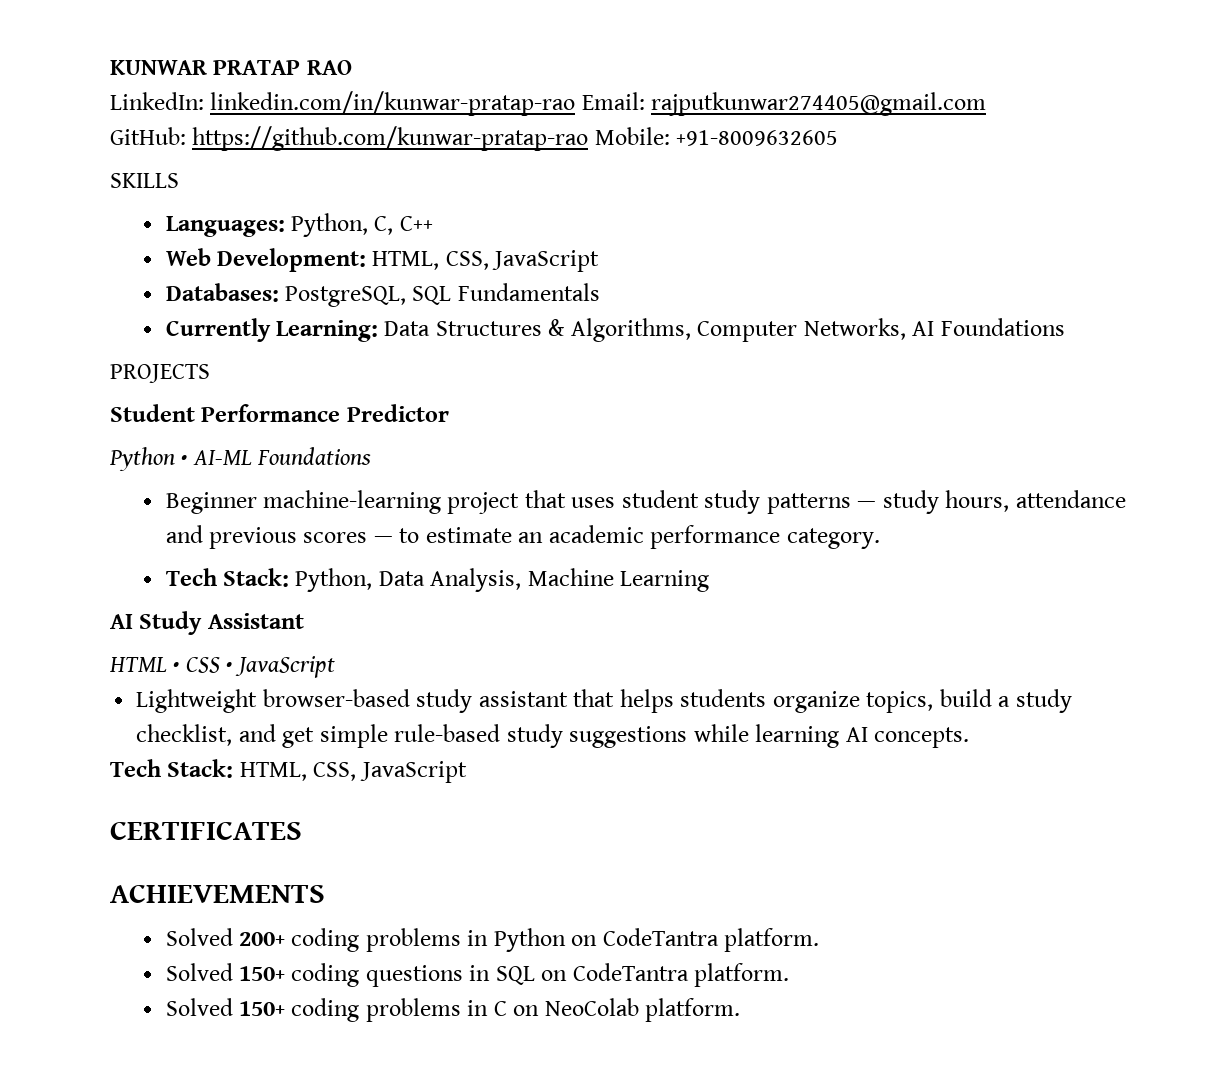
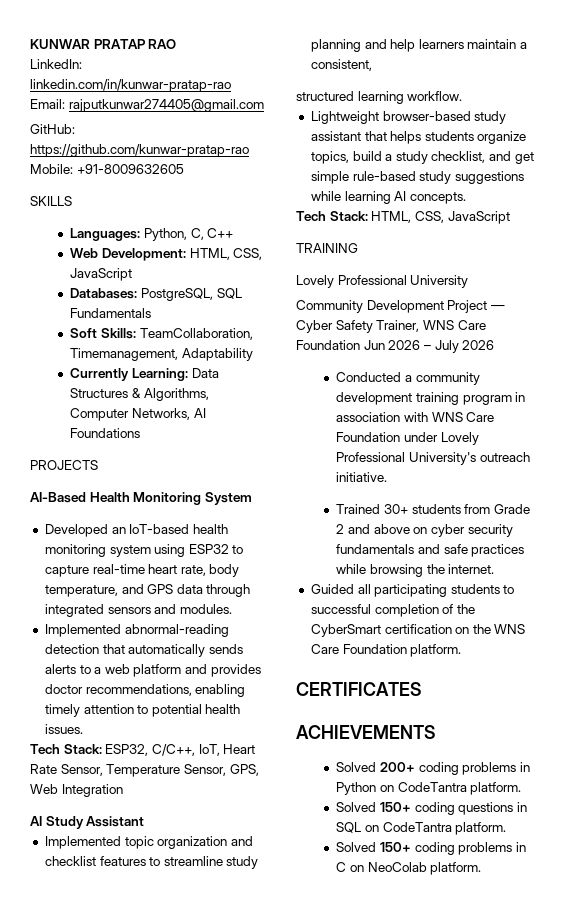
(600, 292) none -> [70,328,253,340] [70,348,253,361] // Soft Skills: TeamCollaboration, Timemanagement, Adaptability
[110,404,449,422] [109,447,372,471] [165,490,1126,514] [165,525,880,549] [165,568,710,592] [110,611,304,635] [109,656,335,678] Student Performance Predictor // Python • AI-ML Foundations // Beginner machine-learning project that uses student study patterns — study hours, attendance and previous scores — to estimate an academic performance category. // Tech Stack: Python, Data Analysis, Machine Learning // AI Study Assistant // HTML • CSS • JavaScript -> [30,492,252,505] [44,524,228,537] [44,544,244,557] [44,564,240,577] [44,584,251,597] [44,604,232,617] [44,624,229,637] [44,644,243,657] [44,664,261,677] [44,684,246,697] [44,704,241,717] [44,724,83,734] [30,744,256,756] [30,764,259,777] [30,784,123,797] [30,816,145,829] [44,836,253,849] [44,856,259,869] [310,39,528,52] [310,59,372,71] [296,91,463,104] AI-Based Health Monitoring System // Developed an IoT-based health monitoring system using ESP32 to capture real-time heart rate, body temperature, and GPS data through integrated sensors and modules. // Implemented abnormal-reading detection that automatically sends alerts to a web platform and provides doctor recommendations, enabling timely attention to potential health issues. // Tech Stack: ESP32, C/C++, IoT, Heart Rate Sensor, Temperature Sensor, GPS, Web Integration // AI Study Assistant // Implemented topic organization and checklist features to streamline study planning and help learners maintain a consistent, // structured learning workflow.
(467, 772) none -> [296,243,358,253] [296,275,469,288] [296,300,505,313] [296,320,486,333] [296,340,495,353] [336,372,480,385] [336,392,526,405] [336,412,495,422] [336,432,479,445] [336,452,530,465] [336,472,388,482] [336,504,530,514] [336,524,513,537] [336,544,525,557] [336,564,495,577] [310,584,515,597] [310,604,475,617] [310,624,526,637] [310,644,462,657] // TRAINING // Lovely Professional University // Community Development Project — Cyber Safety Trainer, WNS Care Foundation Jun 2026 – July 2026 // Conducted a community development training program in association with WNS Care Foundation under Lovely Professional University's outreach initiative. // Trained 30+ students from Grade 2 and above on cyber security fundamentals and safe practices while browsing the internet. // Guided all participating students to successful completion of the CyberSmart certification on the WNS Care Foundation platform.

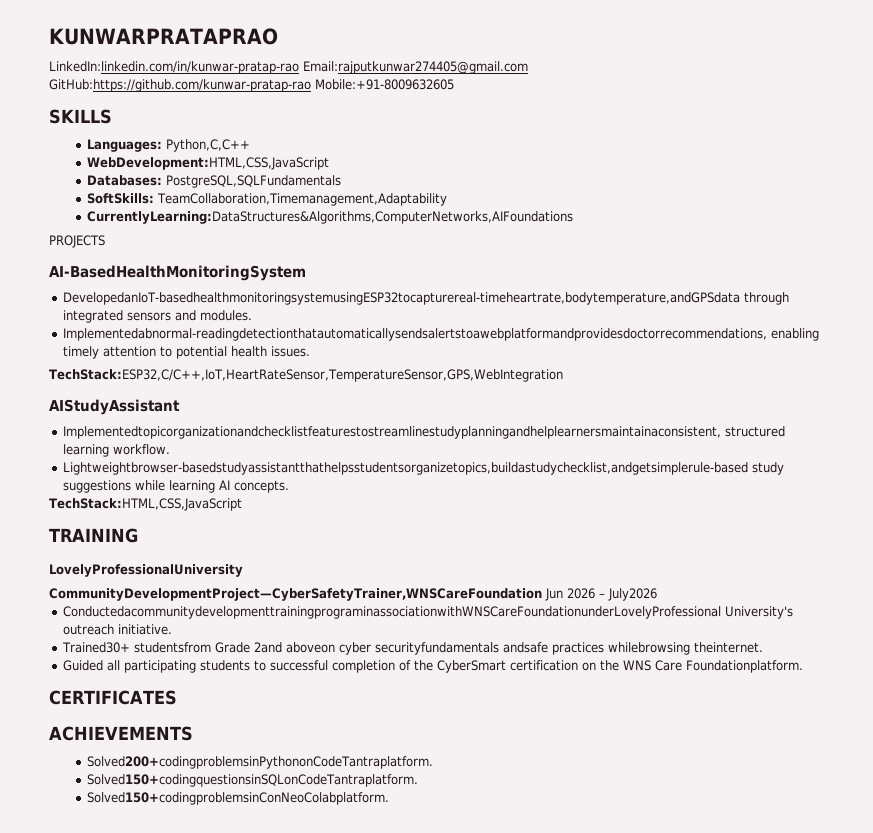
[30,39,177,49] [30,59,82,69] [30,79,231,92] [30,99,264,112] [30,124,75,134] [30,144,249,157] [30,164,184,174] [30,196,72,206] [70,228,234,241] [70,248,263,261] [70,268,133,281] [70,288,242,301] [70,308,152,318] [70,328,253,340] [70,348,253,361] [70,368,219,381] [70,388,209,401] [70,408,206,421] [70,428,141,438] [30,460,98,470] [30,492,252,505] [44,524,228,537] [44,544,244,557] [44,564,240,577] [44,584,203,597] KUNWAR PRATAP RAO // LinkedIn: linkedin.com/in/kunwar-pratap-rao Email: rajputkunwar274405@gmail.com // GitHub: https://github.com/kunwar-pratap-rao Mobile: +91-8009632605 // SKILLS // Languages: Python, C, C++ // Web Development: HTML, CSS, JavaScript // Databases: PostgreSQL, SQL Fundamentals // Soft Skills: TeamCollaboration, Timemanagement, Adaptability // Currently Learning: Data Structures & Algorithms, Computer Networks, AI Foundations // PROJECTS // AI-Based Health Monitoring System // Developed an IoT-based health monitoring system using ESP32 to capture real-time heart rate, body temperature, and GPS data -> [49,28,278,45] [49,61,528,74] [49,79,454,92] [49,109,112,124] [87,139,251,152] [87,157,330,170] [87,175,342,188] [87,193,448,206] [87,211,574,224] [49,235,105,248] [49,265,306,281] [63,292,741,305] KUNWARPRATAPRAO // LinkedIn:linkedin.com/in/kunwar-pratap-rao Email:rajputkunwar274405@gmail.com // GitHub:https://github.com/kunwar-pratap-rao Mobile:+91-8009632605 // SKILLS // Languages: Python,C,C++ // WebDevelopment:HTML,CSS,JavaScript // Databases: PostgreSQL,SQLFundamentals // SoftSkills: TeamCollaboration,Timemanagement,Adaptability // CurrentlyLearning:DataStructures&Algorithms,ComputerNetworks,AIFoundations // PROJECTS // AI-BasedHealthMonitoringSystem // DevelopedanIoT-basedhealthmonitoringsystemusingESP32tocapturereal-timeheartrate,bodytemperature,andGPSdata
[44,624,229,637] [44,644,243,657] [44,664,261,677] [44,684,192,696] Implemented abnormal-reading detection that automatically sends alerts to a web platform and provides doctor recommendations, -> [63,328,768,341] Implementedabnormal-readingdetectionthatautomaticallysendsalertstoawebplatformandprovidesdoctorrecommendations,
[30,744,256,756] [30,764,259,777] [30,784,123,797] [30,816,145,829] [44,836,253,849] [44,856,259,869] [310,39,528,52] [310,59,372,71] [296,91,463,104] [310,111,507,124] [310,131,527,144] [310,151,534,164] [310,171,416,184] Tech Stack: ESP32, C/C++, IoT, Heart Rate Sensor, Temperature Sensor, GPS, Web Integration // AI Study Assistant // Implemented topic organization and checklist features to streamline study planning and help learners maintain a consistent, // structured learning workflow. // Lightweight browser-based study assistant that helps students organize topics, build a study checklist, and get simple rule-based -> [49,369,563,382] [49,399,180,415] [63,426,786,439] [63,444,171,457] [63,462,749,475] TechStack:ESP32,C/C++,IoT,HeartRateSensor,TemperatureSensor,GPS,WebIntegration // AIStudyAssistant // Implementedtopicorganizationandchecklistfeaturestostreamlinestudyplanningandhelplearnersmaintainaconsistent, structured learning workflow. // Lightweightbrowser-basedstudyassistantthathelpsstudentsorganizetopics,buildastudychecklist,andgetsimplerule-based
[296,211,510,224] [296,243,358,253] [296,275,469,288] [296,300,505,313] [296,320,486,333] [296,340,495,353] [336,372,480,385] [336,392,526,405] [336,412,495,422] [336,432,479,445] [336,452,530,465] [336,472,388,482] [336,504,530,514] [336,524,513,537] [336,544,525,557] [336,564,495,577] Tech Stack: HTML, CSS, JavaScript // TRAINING // Lovely Professional University // Community Development Project — Cyber Safety Trainer, WNS Care Foundation Jun 2026 – July 2026 // Conducted a community development training program in association with WNS Care Foundation under Lovely Professional University's outreach initiative. // Trained 30+ students from Grade 2 and above on cyber security fundamentals and safe practices while browsing the internet. -> [49,498,242,511] [49,528,138,543] [49,564,243,577] [49,588,657,601] [63,606,794,619] [63,624,173,635] [62,642,764,655] TechStack:HTML,CSS,JavaScript // TRAINING // LovelyProfessionalUniversity // CommunityDevelopmentProject—CyberSafetyTrainer,WNSCareFoundation Jun 2026 – July2026 // ConductedacommunitydevelopmenttrainingprograminassociationwithWNSCareFoundationunderLovelyProfessional University's outreach initiative. // Trained30+ studentsfrom Grade 2and aboveon cyber securityfundamentals andsafe practices whilebrowsing theinternet.
[342,644,462,657] Foundation platform. -> [686,660,804,673] Foundationplatform.
[336,762,530,775] [336,782,522,795] [336,802,527,815] [336,822,507,835] [336,842,526,855] [336,862,482,875] Solved 200+ coding problems in Python on CodeTantra platform. // Solved 150+ coding questions in SQL on CodeTantra platform. // Solved 150+ coding problems in C on NeoColab platform. -> [87,756,434,769] [87,774,419,787] [87,792,390,805] Solved200+codingproblemsinPythononCodeTantraplatform. // Solved150+codingquestionsinSQLonCodeTantraplatform. // Solved150+codingproblemsinConNeoColabplatform.

